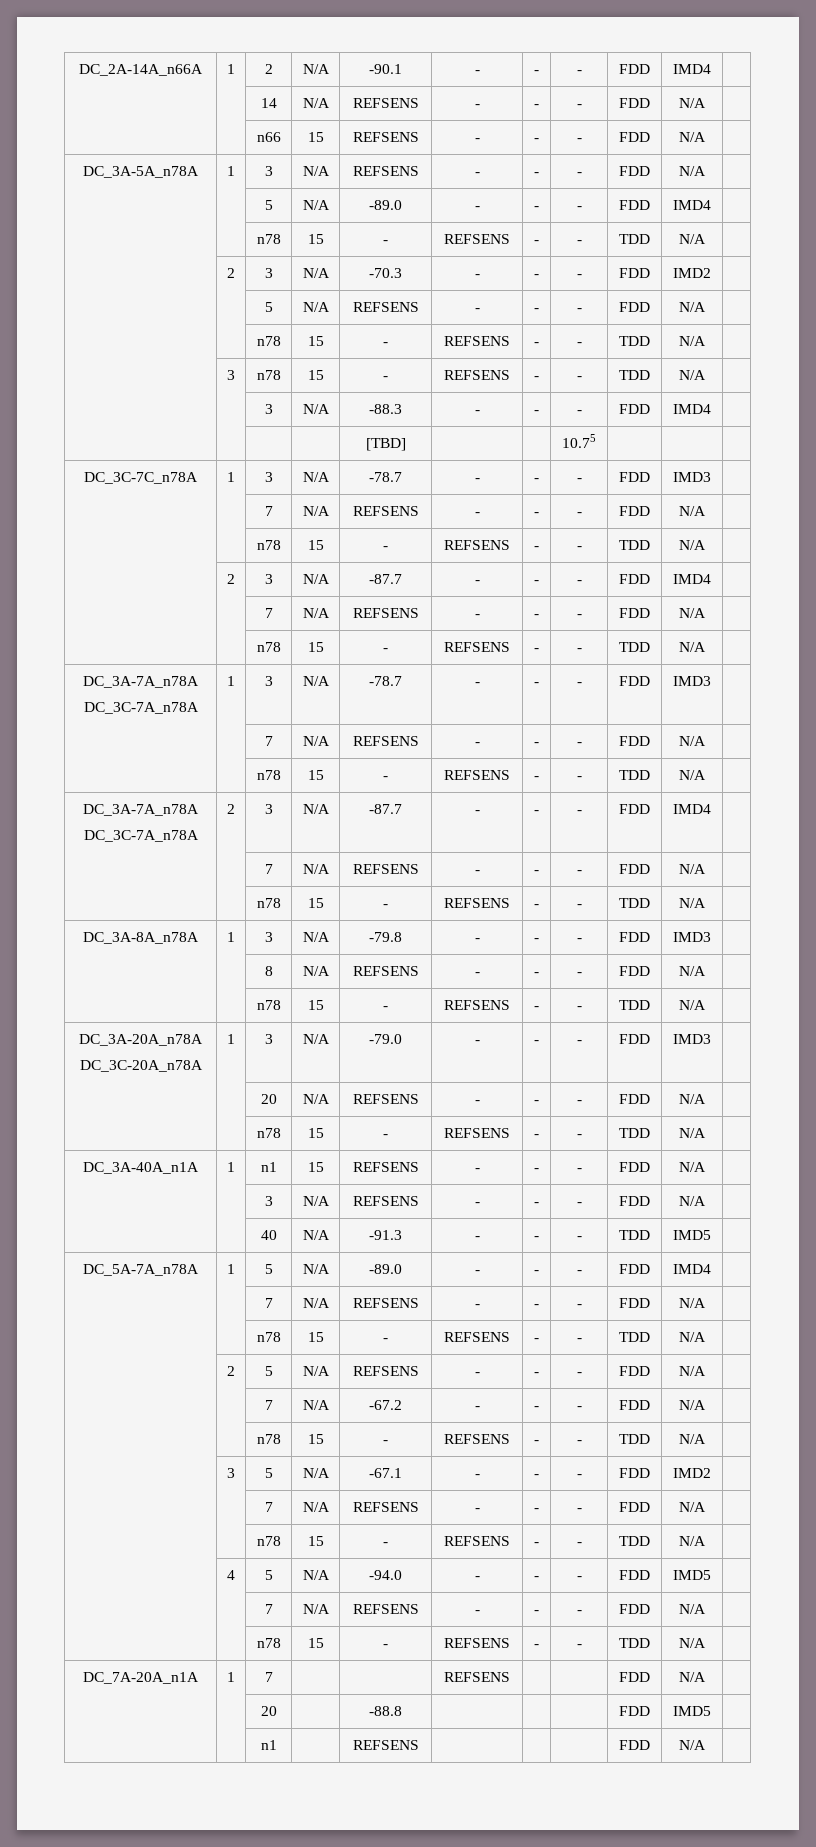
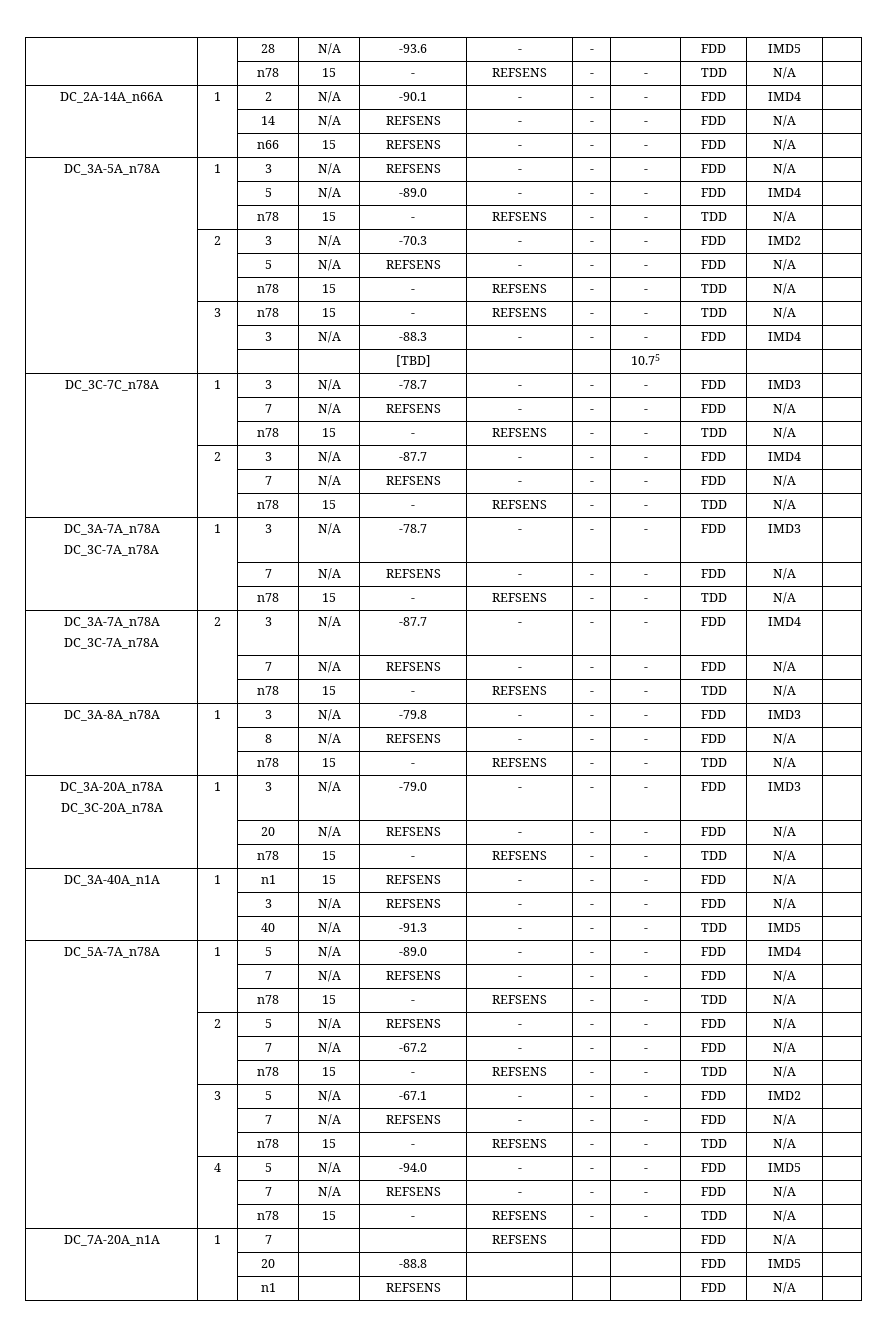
(79, 70) none -> [261,44,275,53] [317,43,341,55] [399,44,427,53] [517,49,522,53] [589,49,594,53] [701,44,726,53] [768,44,801,53] [257,68,279,77] [322,68,336,77] [411,73,415,77] [492,68,547,77] [589,73,594,77] [643,73,648,77] [700,68,727,77] [773,67,796,79] | | 28 | N/A | -93.6 | - | - | | FDD | IMD5 | // | | n78 | 15 | - | REFSENS | - | - | TDD | N/A | //

